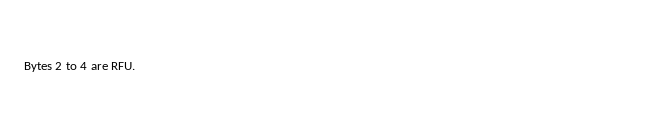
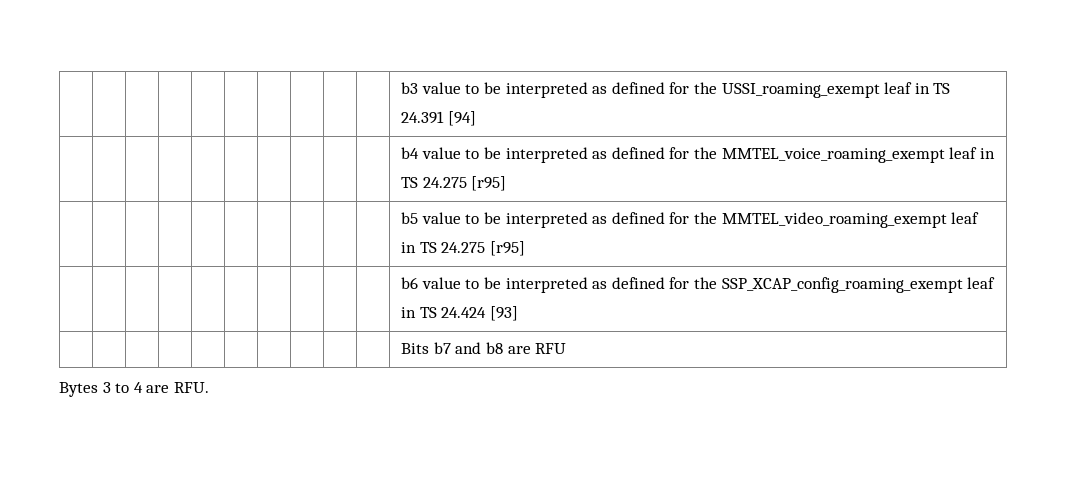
[24,62,63,72] Bytes 2 -> [401,82,951,98] [401,111,476,126] [401,147,995,163] [401,176,507,191] [401,212,980,228] [401,241,526,256] [401,277,996,293] [401,306,519,321] [401,342,567,354] [59,382,111,397] | | | | | | | | | | b3 value to be interpreted as defined for the USSI_roaming_exempt leaf in TS 24.391 [94] // | | | | | | | | | | b4 value to be interpreted as defined for the MMTEL_voice_roaming_exempt leaf in TS 24.275 [r95] // | | | | | | | | | | b5 value to be interpreted as defined for the MMTEL_video_roaming_exempt leaf in TS 24.275 [r95] // | | | | | | | | | | b6 value to be interpreted as defined for the SSP_XCAP_config_roaming_exempt leaf in TS 24.424 [93] // | | | | | | | | | | Bits b7 and b8 are RFU // Bytes 3

